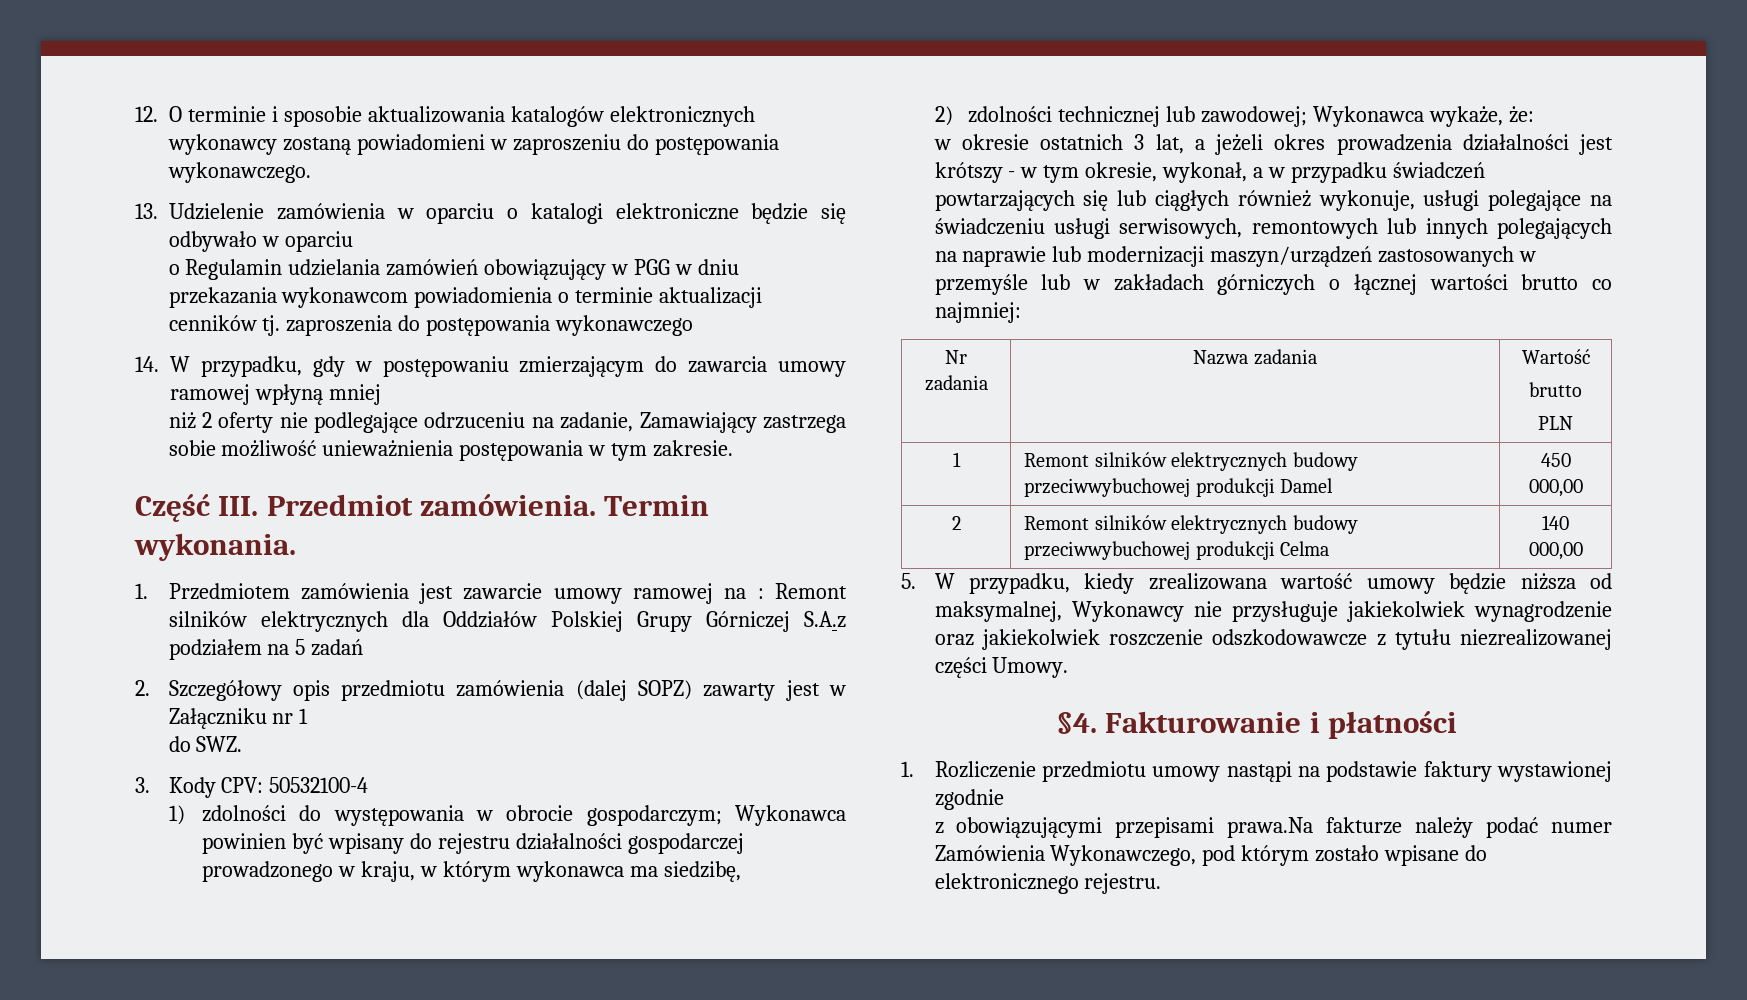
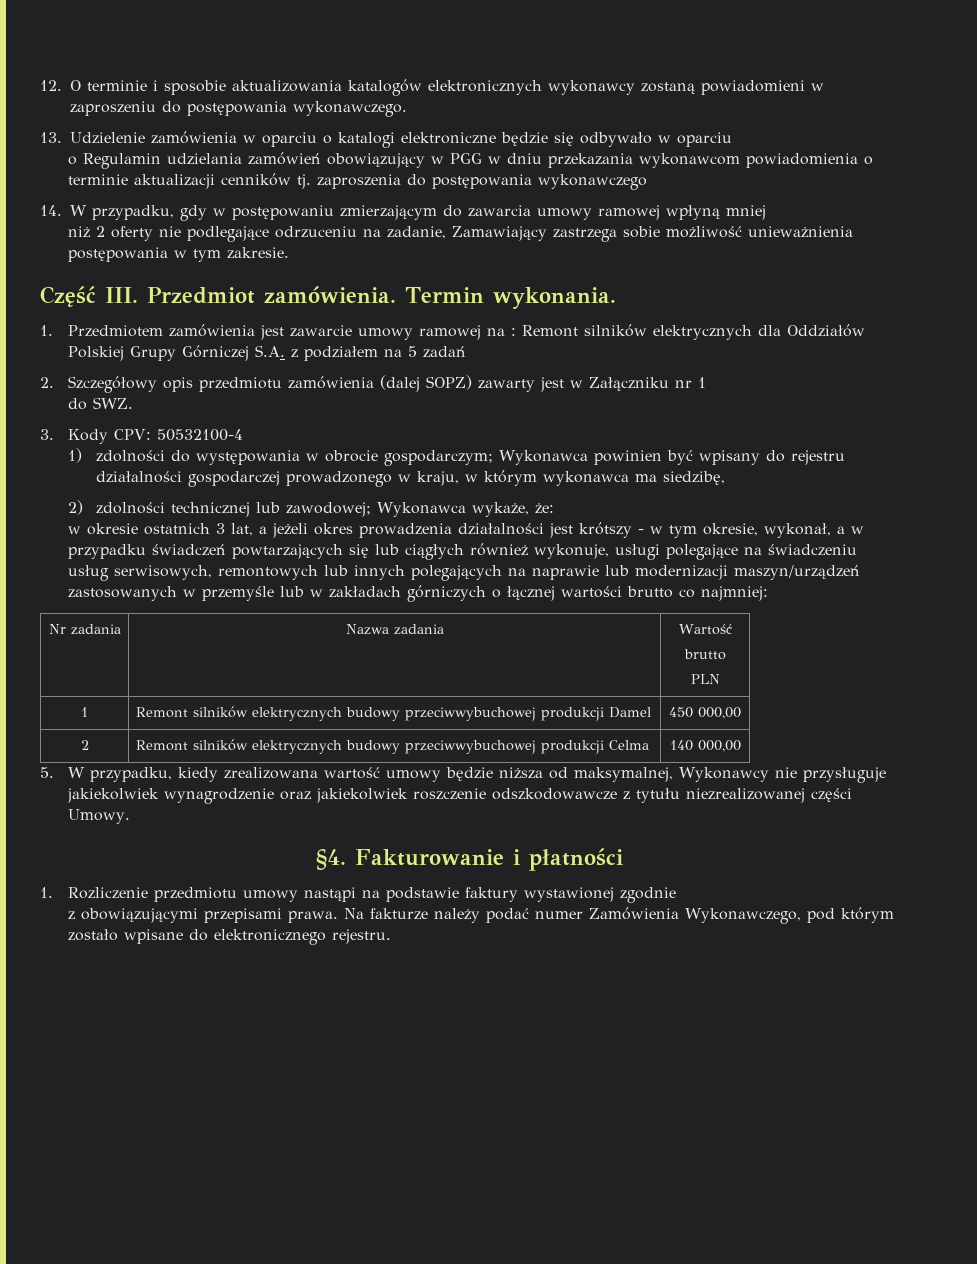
[804,611,847,628] S.A.z -> [254,345,298,358] S.A. z
[1053,218,1110,239] usługi -> [67,565,109,581] usług
[1227,817,1314,838] prawa.Na -> [287,908,364,923] prawa. Na

